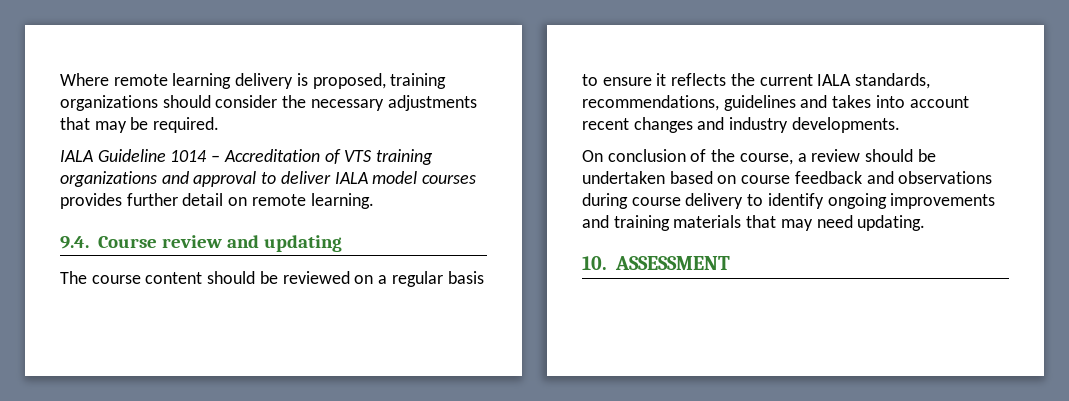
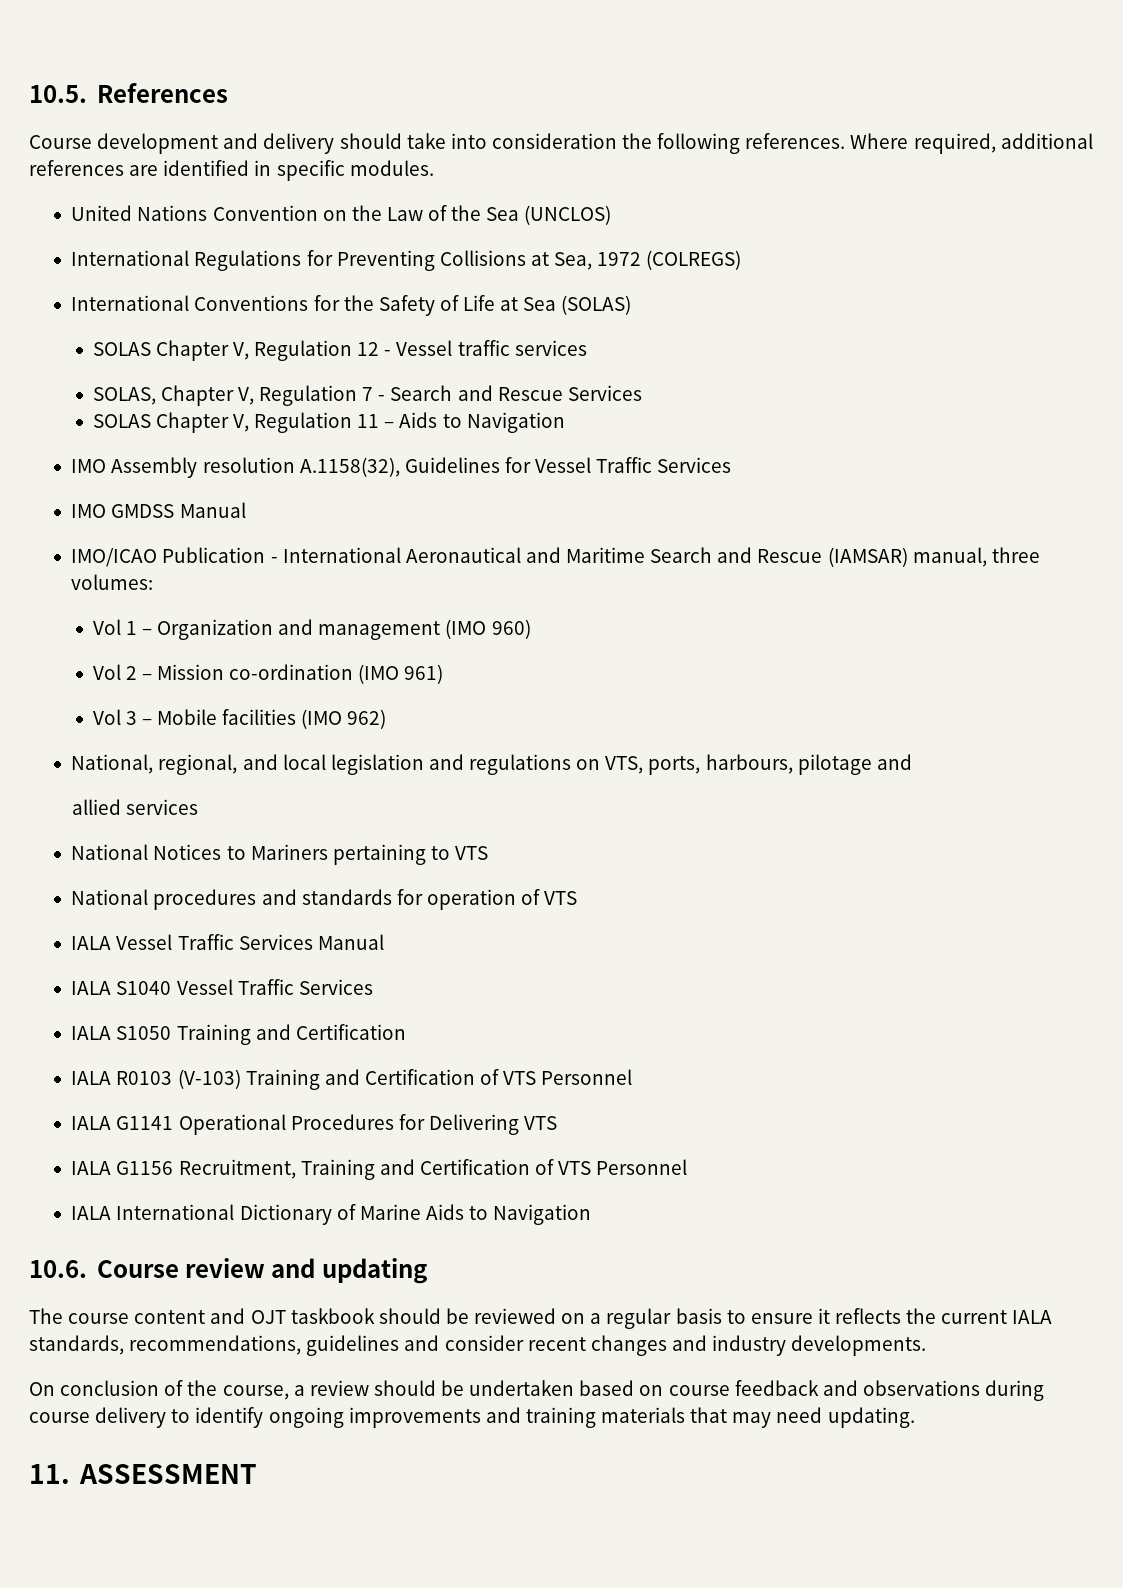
[60,73,447,89] [60,95,477,111] [60,117,220,133] [60,149,434,165] [60,171,477,187] [60,193,374,209] [60,236,89,249] Where remote learning delivery is proposed, training organizations should consider the necessary adjustments that may be required. // IALA Guideline 1014 – Accreditation of VTS training organizations and approval to deliver IALA model courses provides further detail on remote learning. // 9.4. -> [29,83,228,103] [29,133,1093,154] [29,160,434,181] [71,205,612,225] [71,250,742,271] [71,295,632,316] [92,340,587,361] [92,385,642,406] [92,412,565,433] [71,457,732,478] [71,502,246,518] [71,547,1040,567] [71,574,154,590] [92,619,531,640] [92,664,444,684] [92,709,387,729] [71,754,912,775] [71,799,198,815] [71,844,489,865] [71,889,578,910] [71,934,384,950] [71,979,373,995] [71,1024,406,1045] [71,1069,633,1090] [71,1114,558,1135] [71,1159,688,1180] [71,1204,592,1225] [29,1260,87,1278] 10.5. References // Course development and delivery should take into consideration the following references. Where required, additional references are identified in specific modules. // United Nations Convention on the Law of the Sea (UNCLOS) // International Regulations for Preventing Collisions at Sea, 1972 (COLREGS) // International Conventions for the Safety of Life at Sea (SOLAS) // SOLAS Chapter V, Regulation 12 - Vessel traffic services // SOLAS, Chapter V, Regulation 7 - Search and Rescue Services // SOLAS Chapter V, Regulation 11 – Aids to Navigation // IMO Assembly resolution A.1158(32), Guidelines for Vessel Traffic Services // IMO GMDSS Manual // IMO/ICAO Publication - International Aeronautical and Maritime Search and Rescue (IAMSAR) manual, three volumes: // Vol 1 – Organization and management (IMO 960) // Vol 2 – Mission co-ordination (IMO 961) // Vol 3 – Mobile facilities (IMO 962) // National, regional, and local legislation and regulations on VTS, ports, harbours, pilotage and // allied services // National Notices to Mariners pertaining to VTS // National procedures and standards for operation of VTS // IALA Vessel Traffic Services Manual // IALA S1040 Vessel Traffic Services // IALA S1050 Training and Certification // IALA R0103 (V-103) Training and Certification of VTS Personnel // IALA G1141 Operational Procedures for Delivering VTS // IALA G1156 Recruitment, Training and Certification of VTS Personnel // IALA International Dictionary of Marine Aids to Navigation // 10.6.
(203, 278) none -> [210,1308,375,1324] and OJT taskbook
[832,95,969,108] takes into account -> [444,1335,524,1351] consider
[582,256,607,270] 10. -> [29,1464,70,1484] 11.

